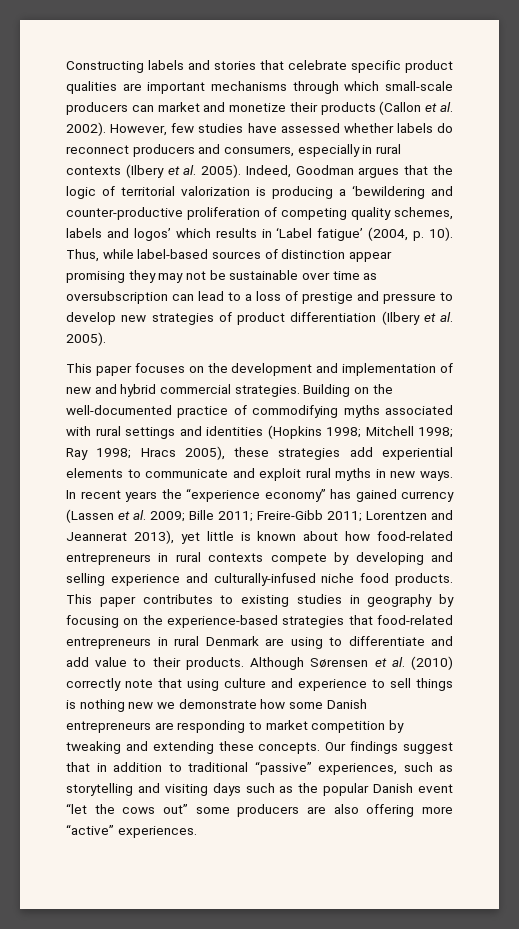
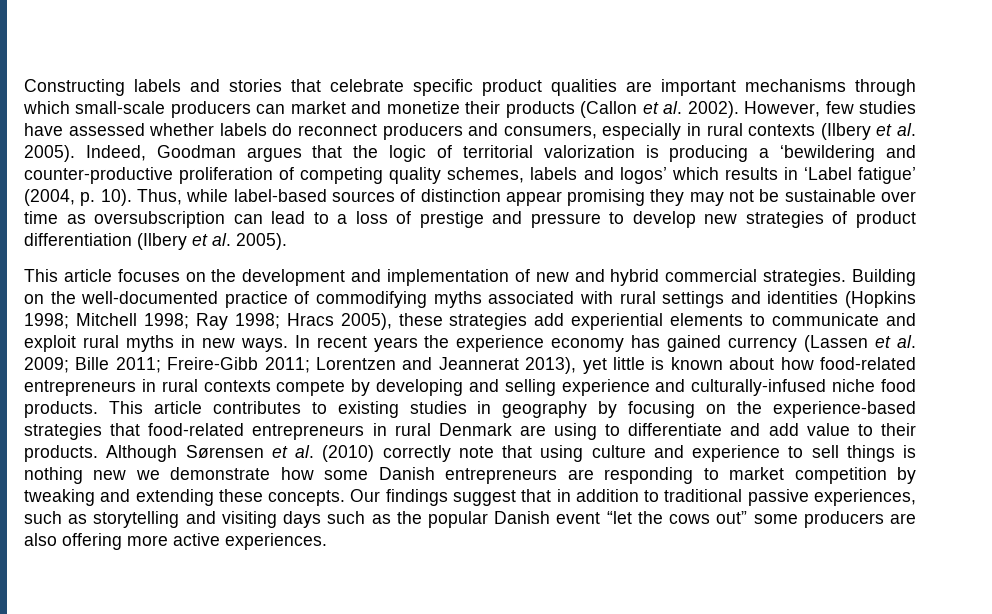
[95,365,132,376] paper -> [63,269,112,282] article
[186,488,326,502] “experience economy” -> [456,335,625,352] experience economy
[99,596,136,607] paper -> [153,401,202,414] article
[254,761,312,775] “passive” -> [747,489,809,506] passive
[66,824,114,835] “active” -> [173,533,220,546] active

